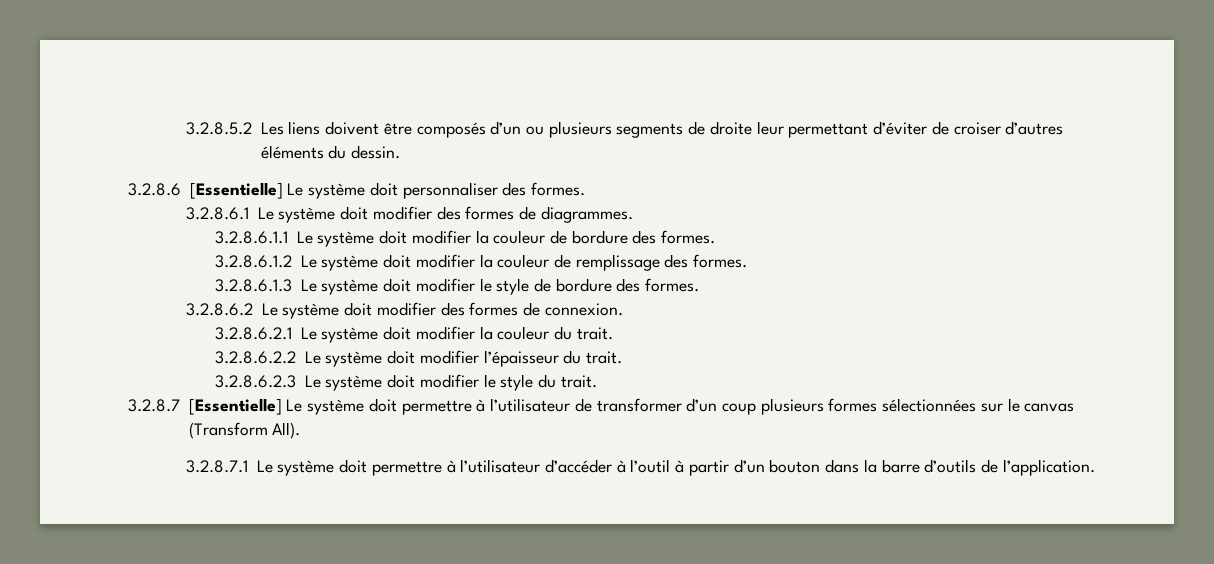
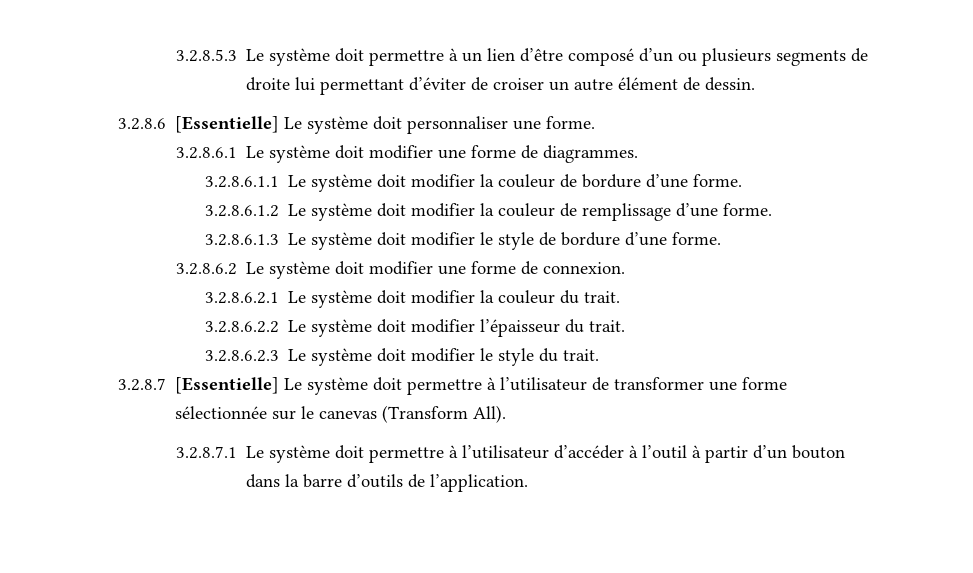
[185,121,486,138] 3.2.8.5.2 Les liens doivent être composés -> [175,48,635,66] 3.2.8.5.3 Le système doit permettre à un lien d’être composé
[756,121,784,135] leur -> [295,77,316,91] lui
[1005,121,1064,135] [260,145,347,159] d’autres éléments du -> [549,77,701,91] un autre élément de
[502,182,586,196] des formes. -> [513,116,596,130] une forme.
[436,206,515,220] des formes -> [438,145,517,159] une forme
[632,230,716,244] des formes. -> [645,174,742,188] d’une forme.
[664,254,748,268] des formes. -> [675,203,772,217] d’une forme.
[616,278,700,292] des formes. -> [624,232,721,246] d’une forme.
[440,302,519,316] des formes -> [438,261,517,275] une forme
[686,398,977,415] d’un coup plusieurs formes sélectionnées -> [709,377,788,391] [175,406,268,419] une forme sélectionnée
[1024,403,1075,412] canvas -> [319,410,378,419] canevas

